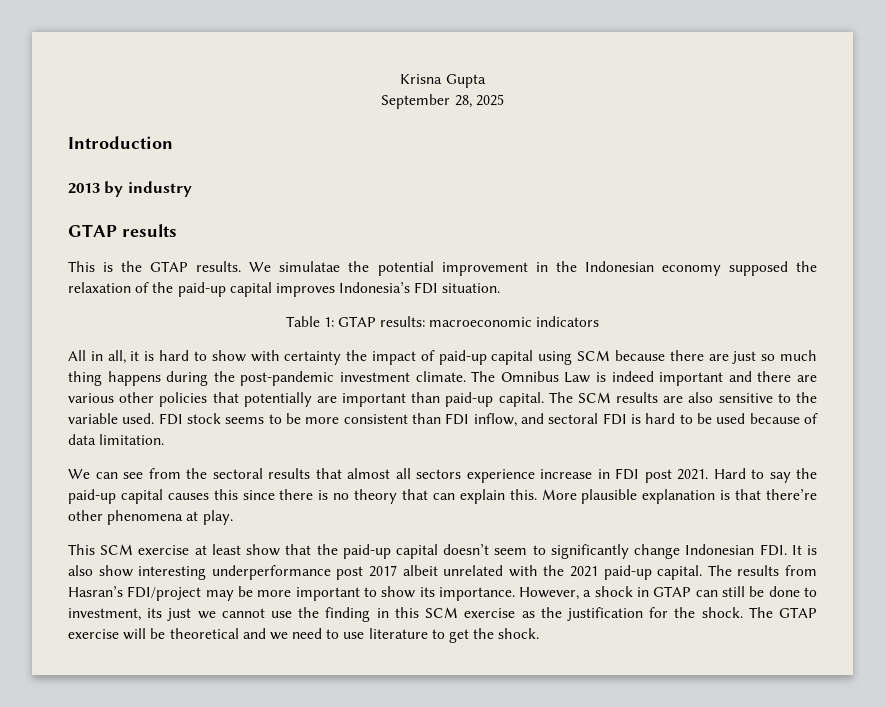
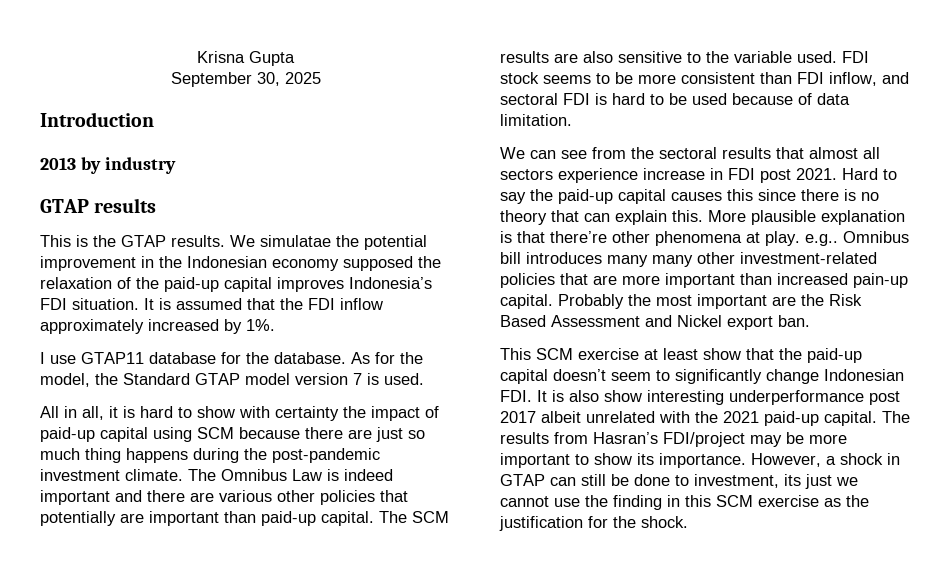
[454,95,472,108] 28, -> [256,72,280,86] 30,
[285,316,600,327] // Table 1: GTAP results: macroeconomic indicators -> [144,298,383,310] [40,319,275,334] [40,352,423,364] [40,373,424,387] It is assumed that the FDI inflow approximately increased by 1%. // I use GTAP11 database for the database. As for the model, the Standard GTAP model version 7 is used.
(233, 517) none -> [805,231,909,246] [500,252,877,267] [500,273,908,288] [500,294,862,309] [500,315,810,330] e.g.. Omnibus bill introduces many many other investment-related policies that are more important than increased pain-up capital. Probably the most important are the Risk Based Assessment and Nickel export ban.
[748,607,818,618] [68,628,540,643] The GTAP exercise will be theoretical and we need to use literature to get the shock. -> (688, 522) none

